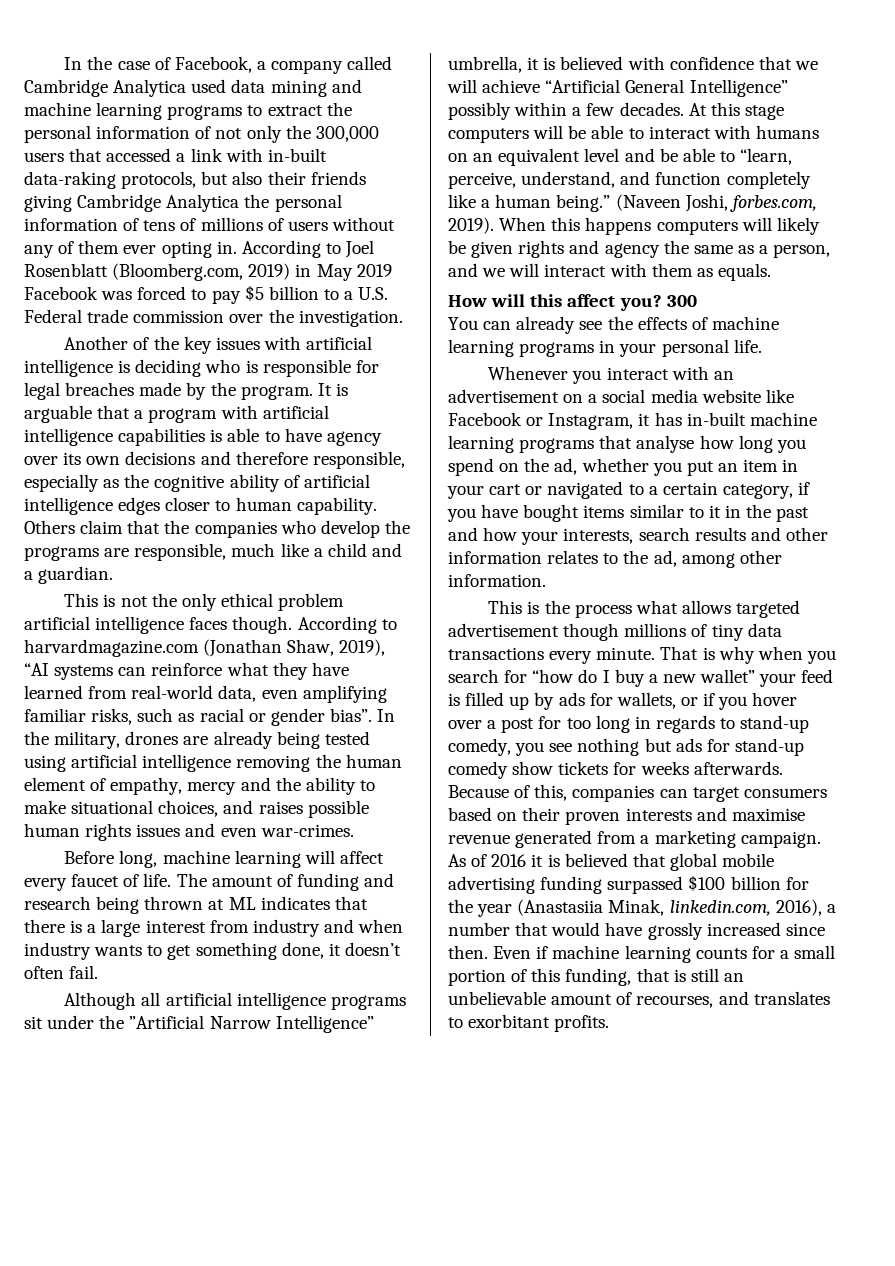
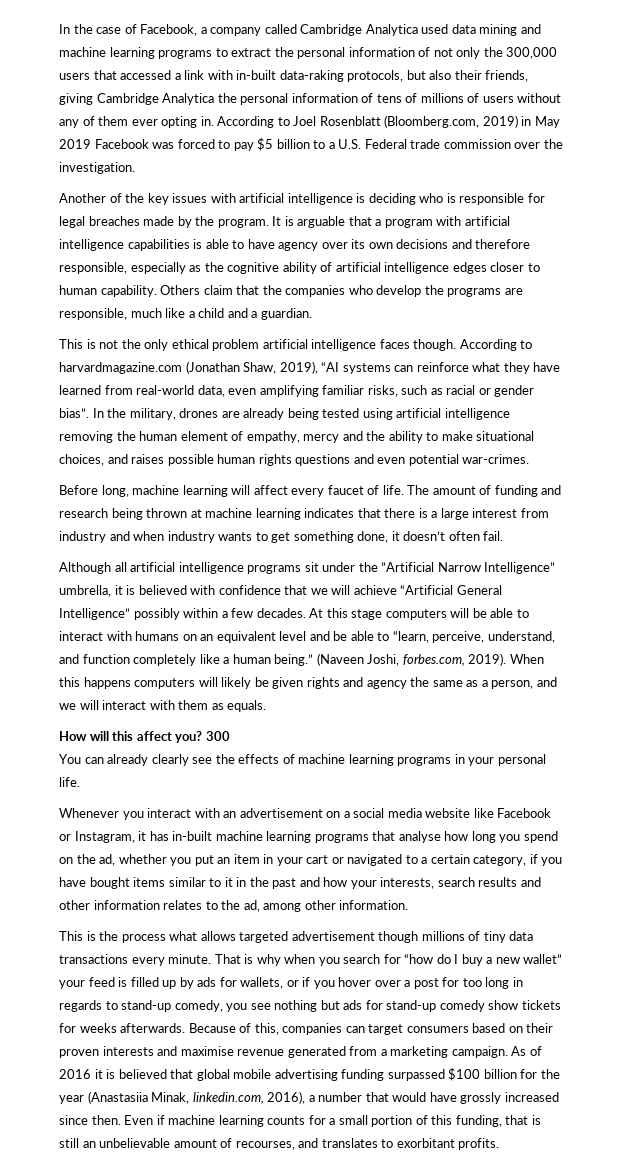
[310,171,366,185] friends -> [485,70,529,82] friends,
[136,824,181,837] issues -> [295,454,351,466] questions
(257, 832) none -> [408,454,459,466] potential
[228,897,256,910] ML -> [205,508,301,520] machine learning
(576, 325) none -> [151,754,189,766] clearly

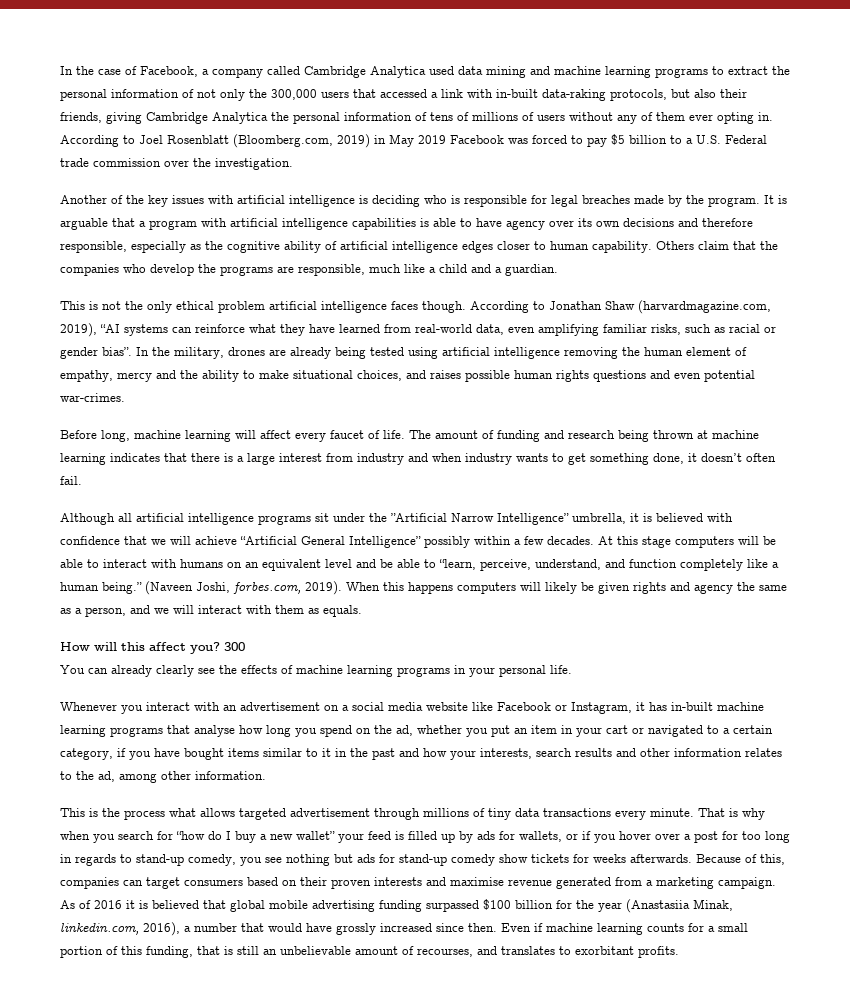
[59,361,277,374] harvardmagazine.com (Jonathan Shaw, -> [549,300,771,314] Jonathan Shaw (harvardmagazine.com,
[378,931,419,943] though -> [374,808,420,820] through

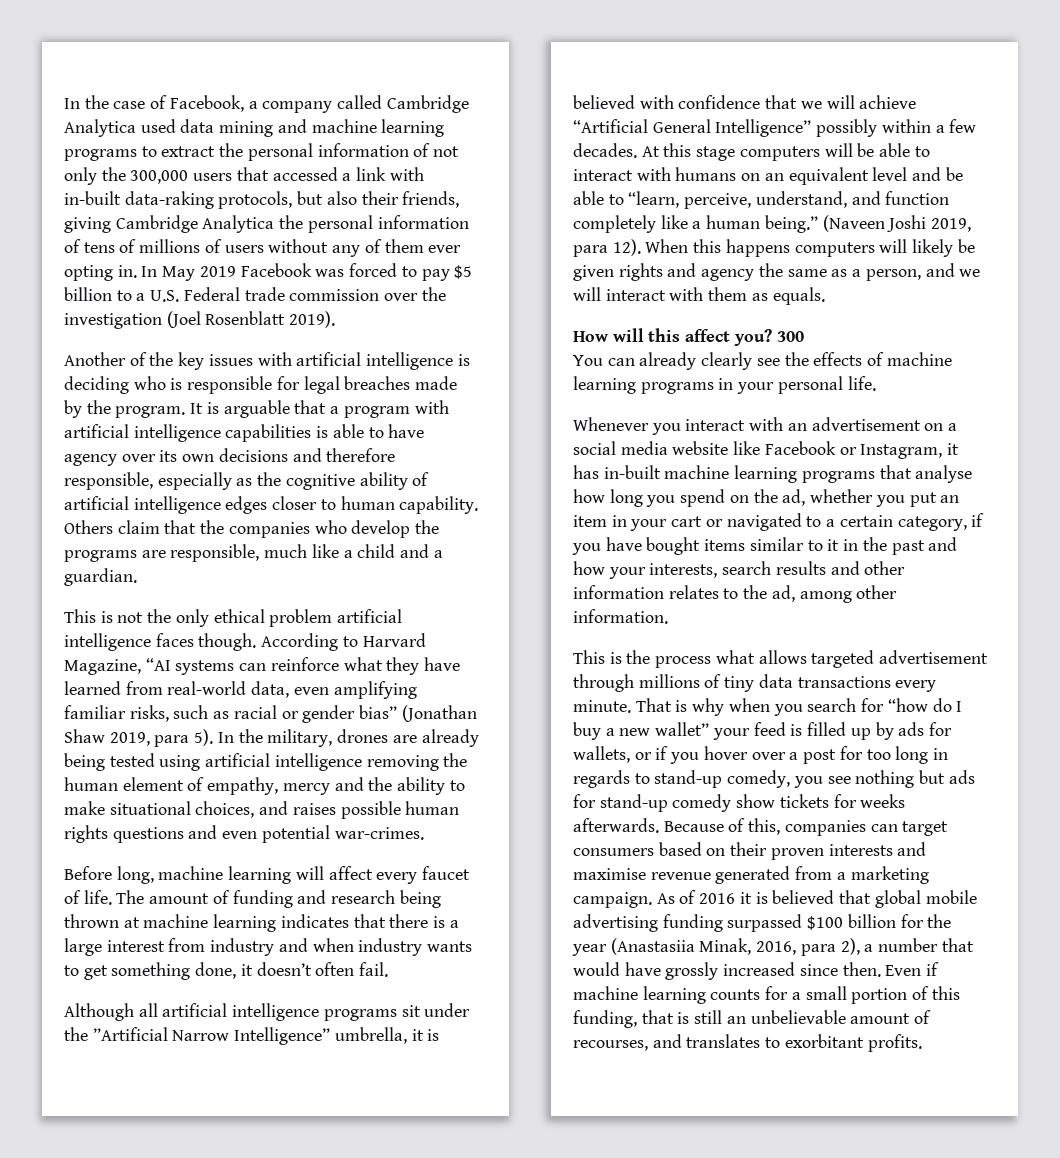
[60,134,386,148] According to Joel Rosenblatt (Bloomberg.com, 2019) in -> [141,266,158,277] In
[215,158,293,170] investigation. -> [64,311,336,329] investigation (Joel Rosenblatt 2019).
[549,300,771,314] [60,323,97,337] Jonathan Shaw (harvardmagazine.com, 2019), -> [362,633,426,647] [64,659,141,675] Harvard Magazine,
[102,347,132,356] bias”. -> [359,705,477,722] [64,729,214,747] bias” (Jonathan Shaw 2019, para 5).
[196,581,342,595] Joshi, forbes.com, 2019). -> [887,215,972,232] [573,239,641,257] Joshi 2019, para 12).
[60,922,180,936] linkedin.com, 2016), -> [756,938,860,956] 2016, para 2),

